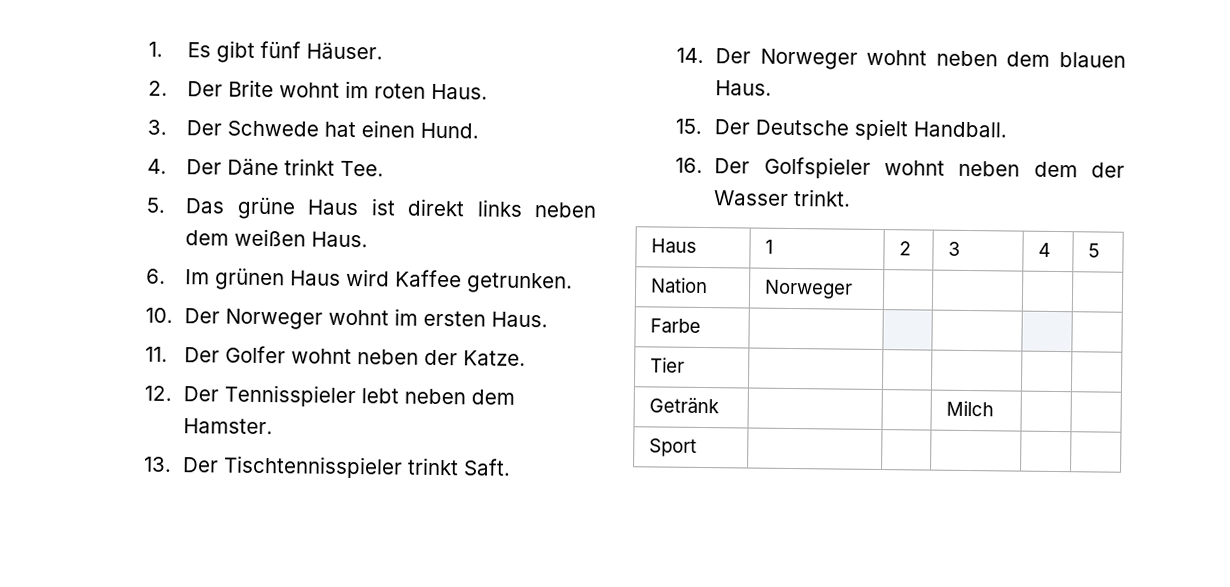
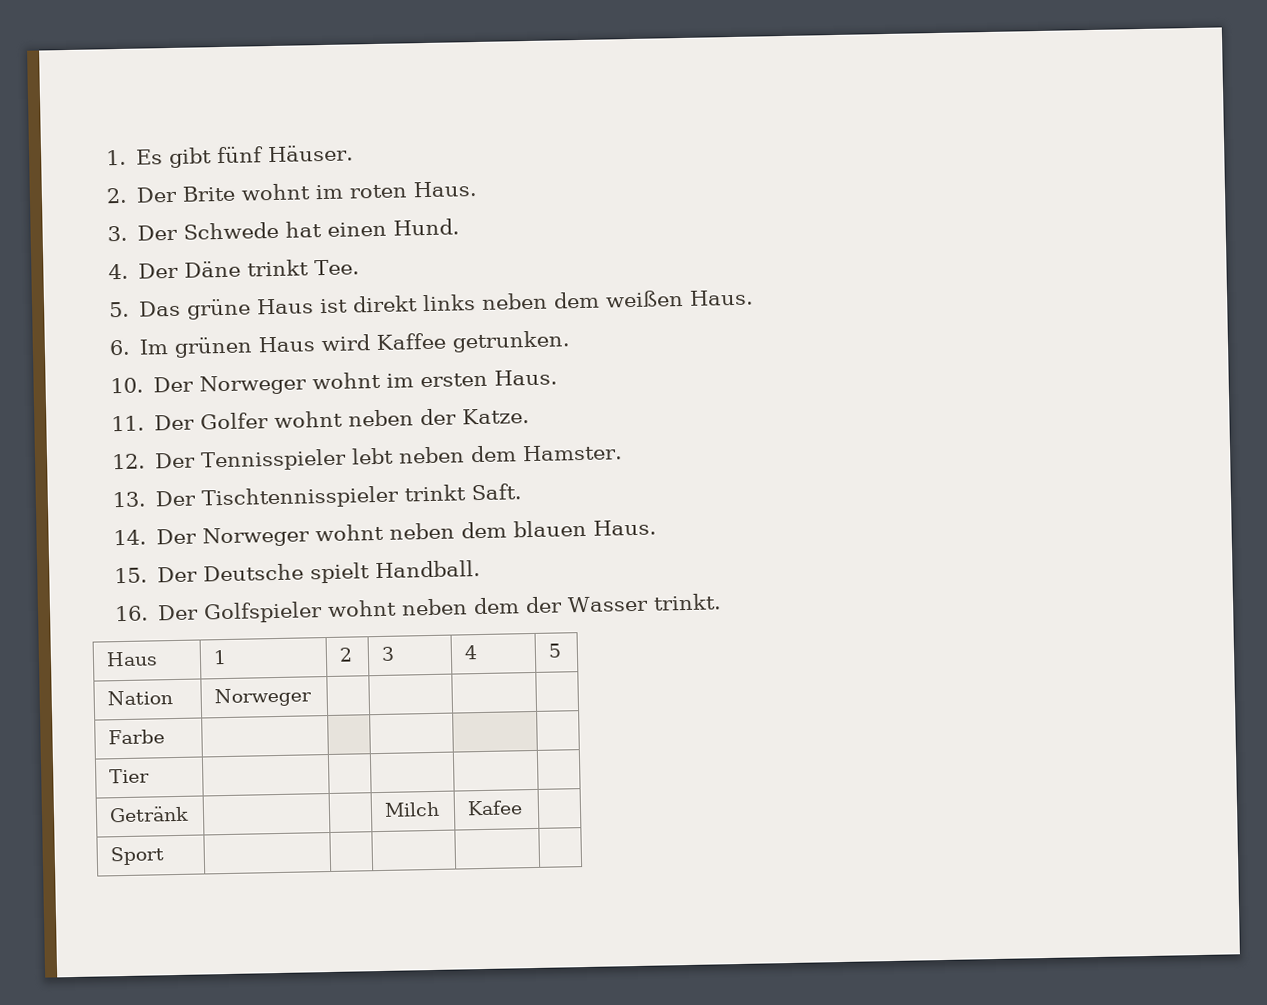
(995, 408) none -> [467,800,524,816] Kafee

